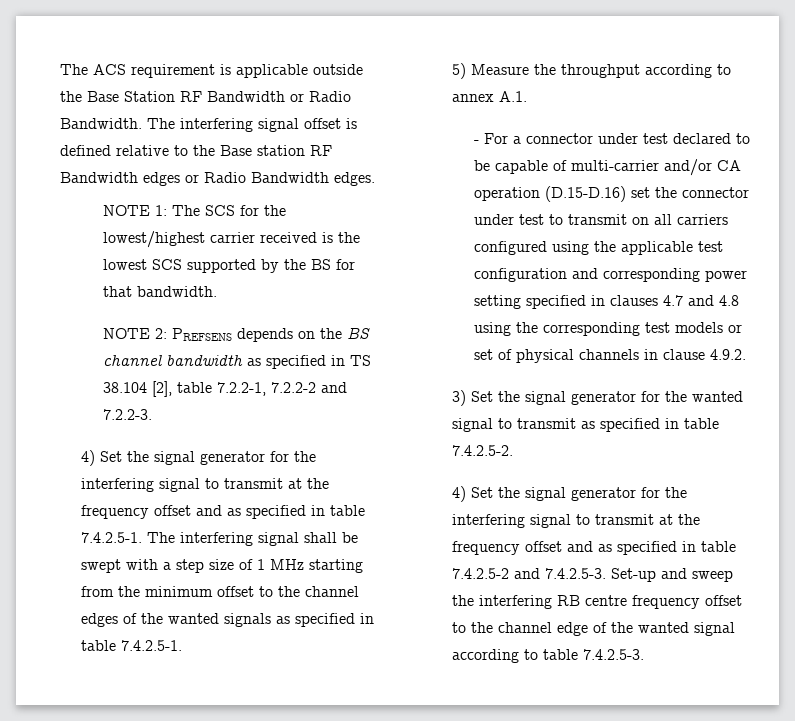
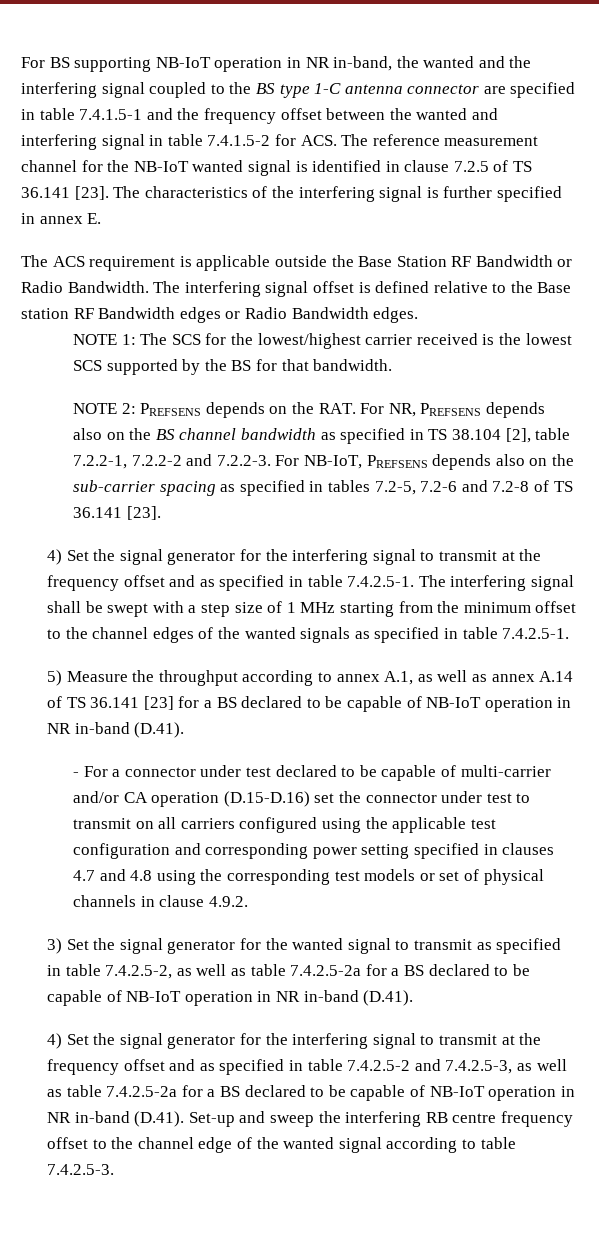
(60, 69) none -> [21,56,532,72] [21,82,576,98] [21,108,498,124] [21,134,539,150] [21,160,533,176] [21,186,562,202] [21,213,102,224] For BS supporting NB-IoT operation in NR in-band, the wanted and the interfering signal coupled to the BS type 1-C antenna connector are specified in table 7.4.1.5-1 and the frequency offset between the wanted and interfering signal in table 7.4.1.5-2 for ACS. The reference measurement channel for the NB-IoT wanted signal is identified in clause 7.2.5 of TS 36.141 [23]. The characteristics of the interfering signal is further specified in annex E. //
(342, 333) none -> [318,402,545,418] [73,428,152,440] RAT. For NR, PREFSENS depends also on the
(152, 414) none -> [275,454,574,470] [73,480,573,496] [73,506,161,520] For NB-IoT, PREFSENS depends also on the sub-carrier spacing as specified in tables 7.2-5, 7.2-6 and 7.2-8 of TS 36.141 [23].
[499,91,528,102] A.1. -> [384,670,574,685] [47,696,572,712] [47,722,185,738] A.1, as well as annex A.14 of TS 36.141 [23] for a BS declared to be capable of NB-IoT operation in NR in-band (D.41).
[452,445,514,456] 7.4.2.5-2. -> [105,964,530,979] [47,990,414,1006] 7.4.2.5-2, as well as table 7.4.2.5-2a for a BS declared to be capable of NB-IoT operation in NR in-band (D.41).
[545,568,607,579] 7.4.2.5-3. -> [445,1059,567,1074] [47,1085,575,1101] [47,1111,185,1127] 7.4.2.5-3, as well as table 7.4.2.5-2a for a BS declared to be capable of NB-IoT operation in NR in-band (D.41).

